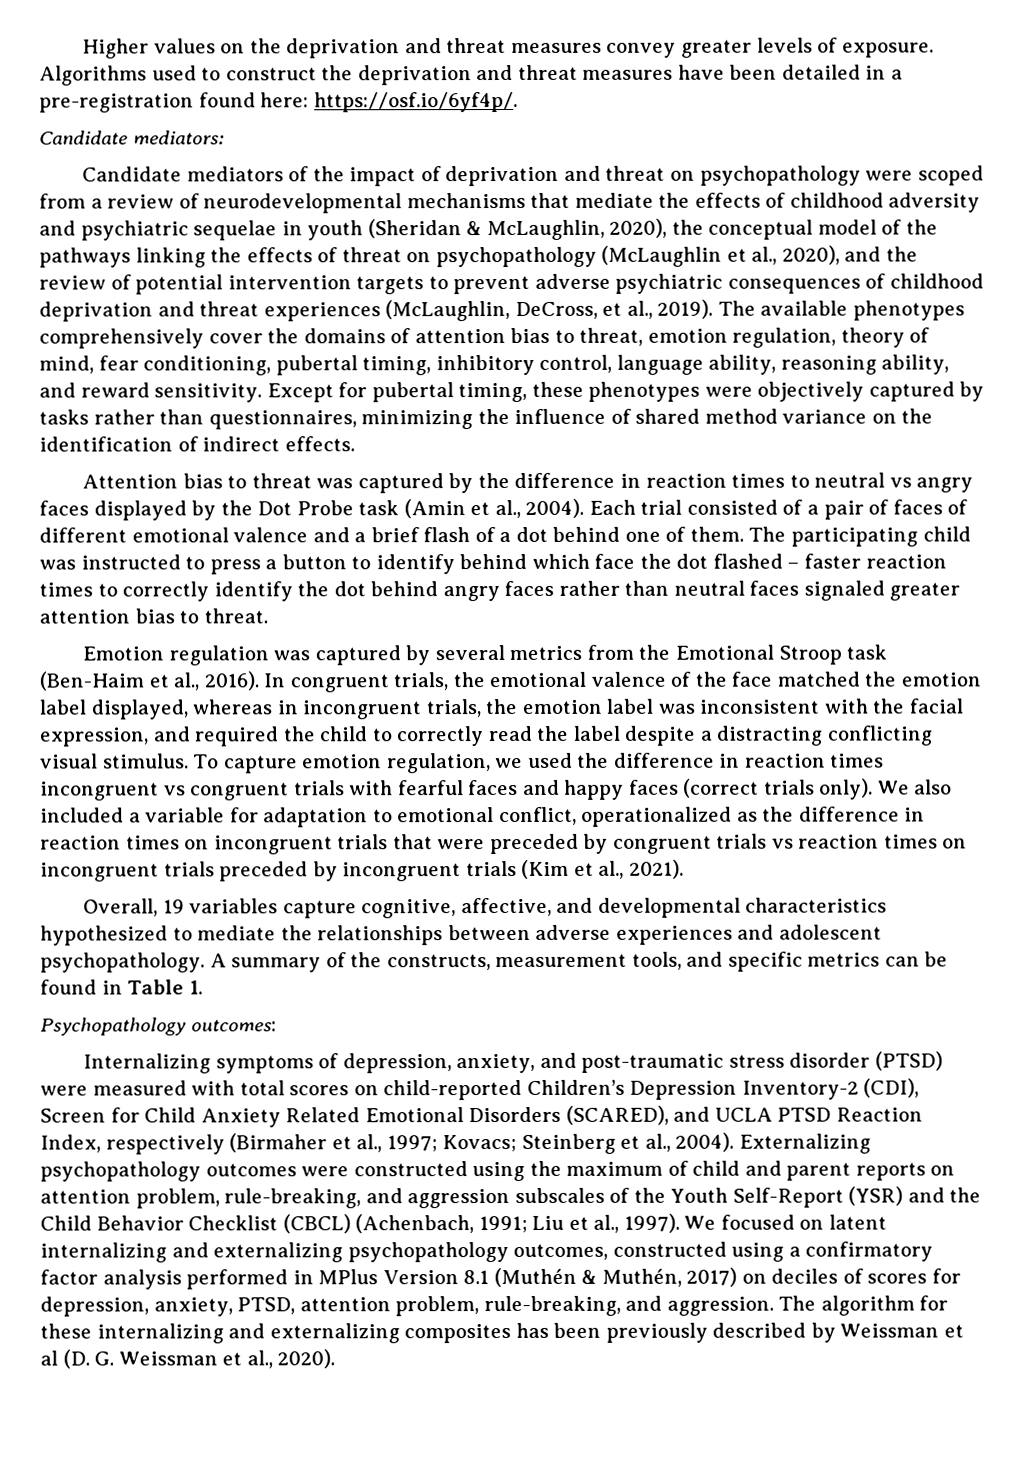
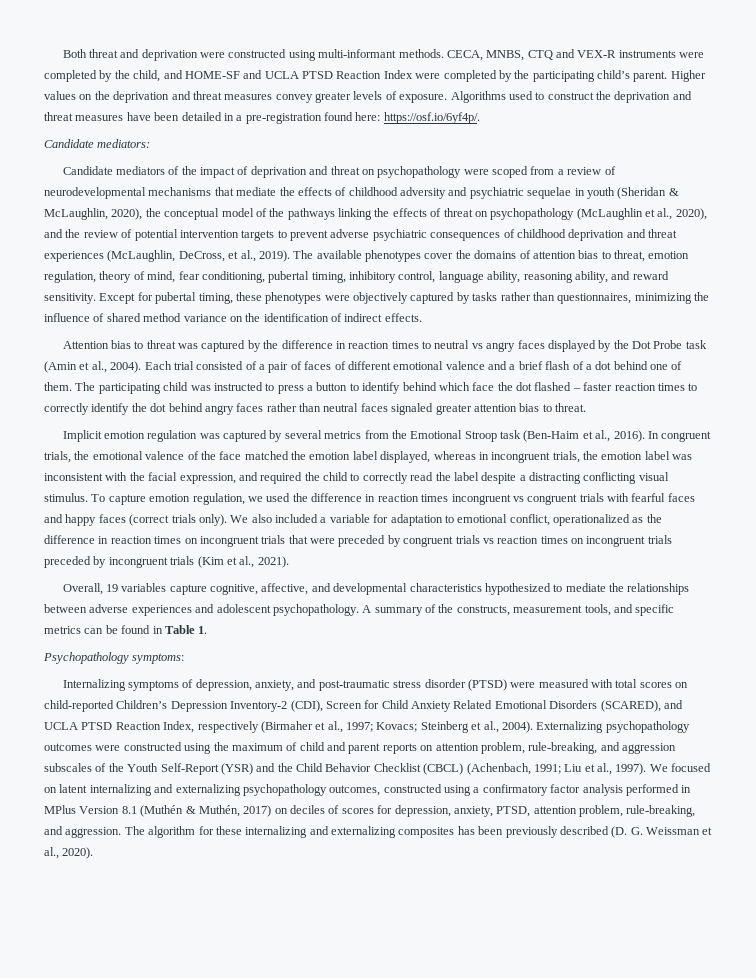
(82, 48) none -> [62,49,705,61] [44,70,668,82] Both threat and deprivation were constructed using multi-informant methods. CECA, MNBS, CTQ and VEX-R instruments were completed by the child, and HOME-SF and UCLA PTSD Reaction Index were completed by the participating child’s parent.
[39,328,204,349] comprehensively -> (421, 256) none
[82,646,165,661] Emotion -> [62,430,145,442] Implicit emotion
[190,1019,277,1032] outcomes: -> [132,653,185,664] symptoms:
[810,1322,964,1343] [40,1350,58,1366] by Weissman et al -> (609, 830) none

